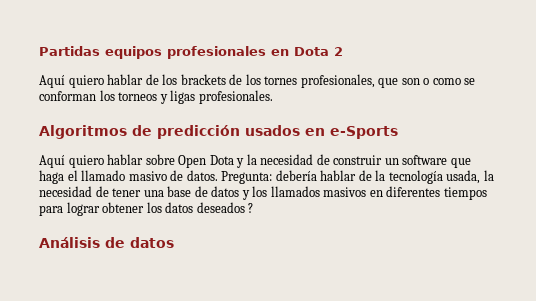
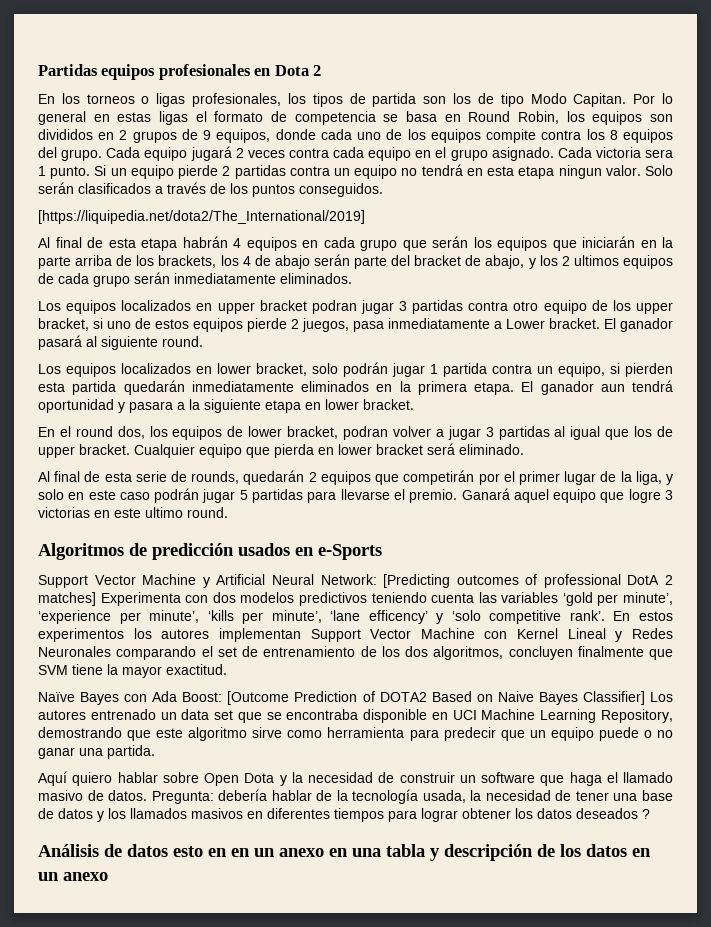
[39,74,476,88] [39,90,273,104] Aquí quiero hablar de los brackets de los tornes profesionales, que son o como se conforman los torneos y ligas profesionales. -> [38,93,674,107] [38,111,673,125] [38,129,674,143] [38,146,673,161] [38,164,673,179] [38,182,383,197] [38,210,365,224] [38,236,673,251] [38,254,673,269] [38,272,352,287] [38,300,673,314] [38,318,673,332] [38,335,203,350] [38,362,673,377] [38,380,673,395] [38,399,414,413] [38,426,674,440] [38,443,524,458] [38,470,674,485] [38,488,673,503] [38,507,228,518] En los torneos o ligas profesionales, los tipos de partida son los de tipo Modo Capitan. Por lo general en estas ligas el formato de competencia se basa en Round Robin, los equipos son divididos en 2 grupos de 9 equipos, donde cada uno de los equipos compite contra los 8 equipos del grupo. Cada equipo jugará 2 veces contra cada equipo en el grupo asignado. Cada victoria sera 1 punto. Si un equipo pierde 2 partidas contra un equipo no tendrá en esta etapa ningun valor. Solo serán clasificados a través de los puntos conseguidos. // [https://liquipedia.net/dota2/The_International/2019] // Al final de esta etapa habrán 4 equipos en cada grupo que serán los equipos que iniciarán en la parte arriba de los brackets, los 4 de abajo serán parte del bracket de abajo, y los 2 ultimos equipos de cada grupo serán inmediatamente eliminados. // Los equipos localizados en upper bracket podran jugar 3 partidas contra otro equipo de los upper bracket, si uno de estos equipos pierde 2 juegos, pasa inmediatamente a Lower bracket. El ganador pasará al siguiente round. // Los equipos localizados en lower bracket, solo podrán jugar 1 partida contra un equipo, si pierden esta partida quedarán inmediatamente eliminados en la primera etapa. El ganador aun tendrá oportunidad y pasara a la siguiente etapa en lower bracket. // En el round dos, los equipos de lower bracket, podran volver a jugar 3 partidas al igual que los de upper bracket. Cualquier equipo que pierda en lower bracket será eliminado. // Al final de esta serie de rounds, quedarán 2 equipos que competirán por el primer lugar de la liga, y solo en este caso podrán jugar 5 partidas para llevarse el premio. Ganará aquel equipo que logre 3 victorias en este ultimo round.
(398, 132) none -> [38,574,673,588] [38,592,674,606] [38,610,674,624] [38,628,673,642] [38,646,673,660] [38,664,227,678] [38,691,673,705] [38,709,673,723] [38,727,673,741] [38,745,155,759] // Support Vector Machine y Artificial Neural Network: [Predicting outcomes of professional DotA 2 matches] Experimenta con dos modelos predictivos teniendo cuenta las variables ‘gold per minute’, ‘experience per minute’, ‘kills per minute’, ‘lane efficency’ y ‘solo competitive rank’. En estos experimentos los autores implementan Support Vector Machine con Kernel Lineal y Redes Neuronales comparando el set de entrenamiento de los dos algoritmos, concluyen finalmente que SVM tiene la mayor exactitud. // Naïve Bayes con Ada Boost: [Outcome Prediction of DOTA2 Based on Naive Bayes Classifier] Los autores entrenado un data set que se encontraba disponible en UCI Machine Learning Repository, demostrando que este algoritmo sirve como herramienta para predecir que un equipo puede o no ganar una partida.
(174, 242) none -> [173,844,651,861] [38,872,108,881] esto en en un anexo en una tabla y descripción de los datos en un anexo

